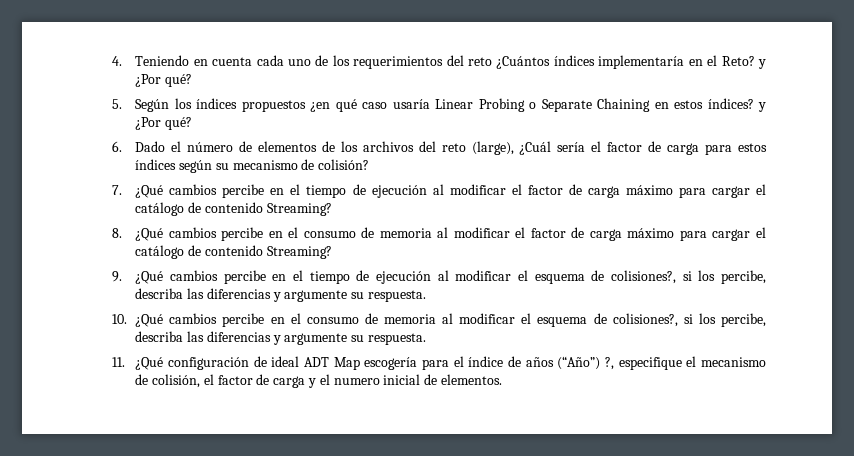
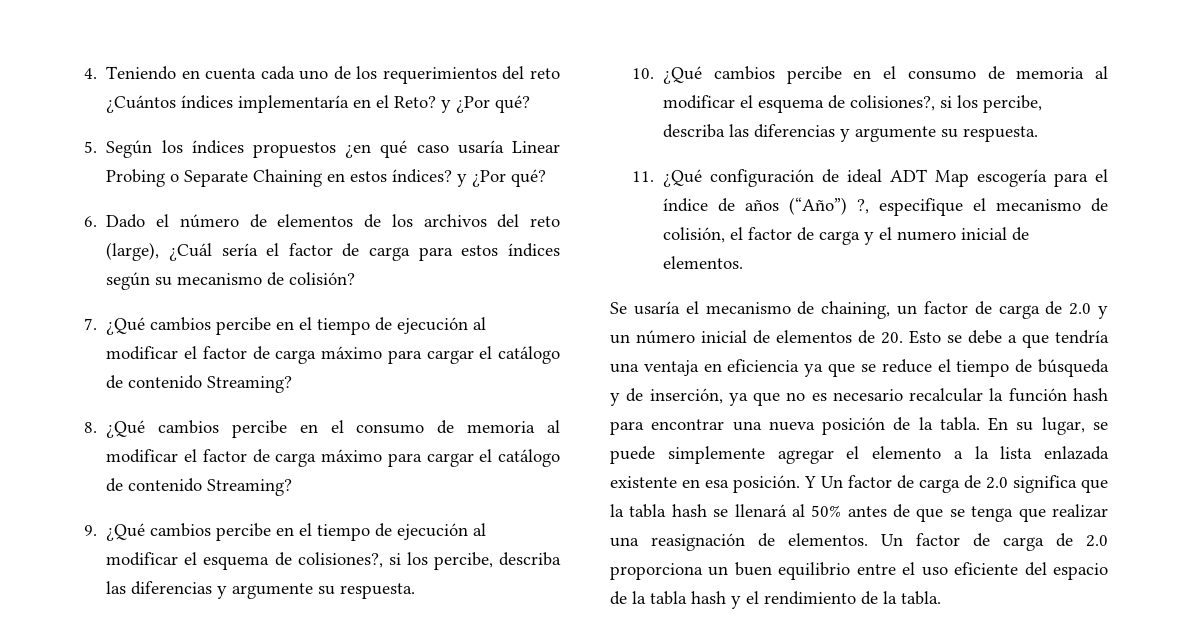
(502, 379) none -> [610,301,1108,319] [610,330,1109,348] [610,359,1109,377] [610,388,1108,406] [610,417,1108,435] [610,446,1109,464] [610,475,1108,493] [610,504,1108,522] [610,533,1108,551] [610,562,1108,580] [610,591,941,609] // Se usaría el mecanismo de chaining, un factor de carga de 2.0 y un número inicial de elementos de 20. Esto se debe a que tendría una ventaja en eficiencia ya que se reduce el tiempo de búsqueda y de inserción, ya que no es necesario recalcular la función hash para encontrar una nueva posición de la tabla. En su lugar, se puede simplemente agregar el elemento a la lista enlazada existente en esa posición. Y Un factor de carga de 2.0 significa que la tabla hash se llenará al 50% antes de que se tenga que realizar una reasignación de elementos. Un factor de carga de 2.0 proporciona un buen equilibrio entre el uso eficiente del espacio de la tabla hash y el rendimiento de la tabla.

